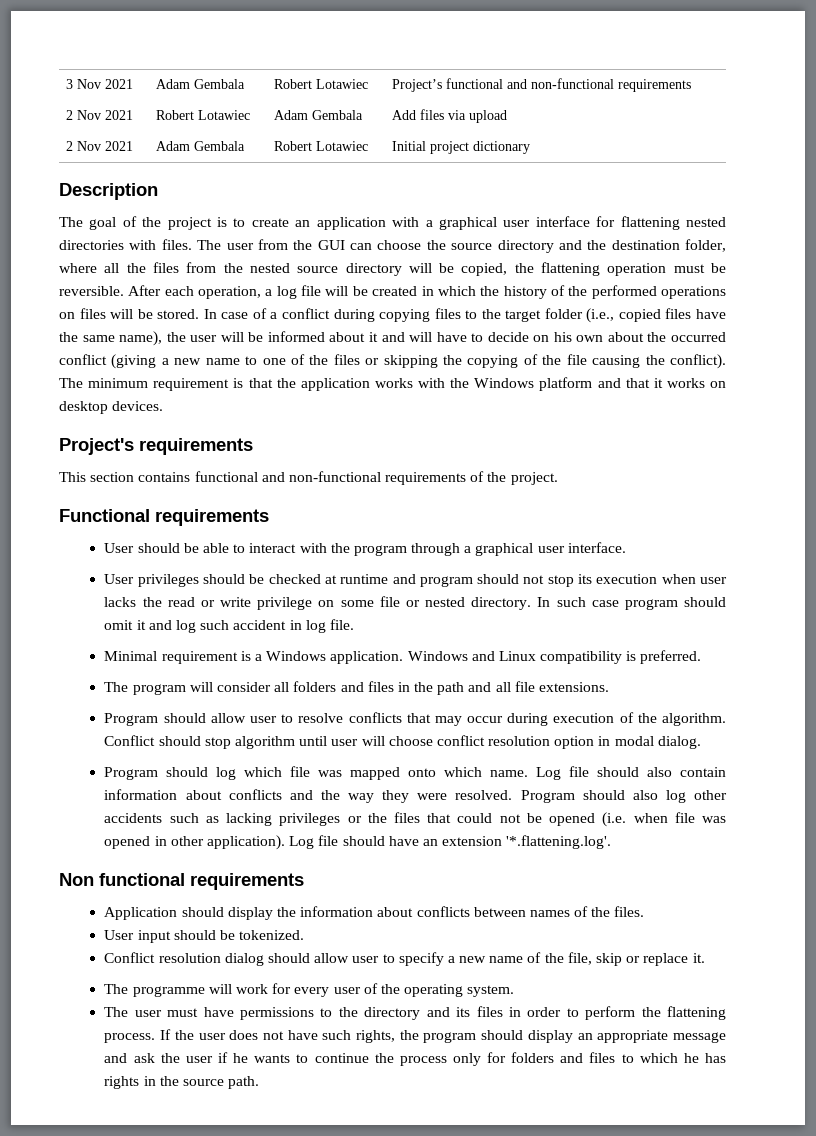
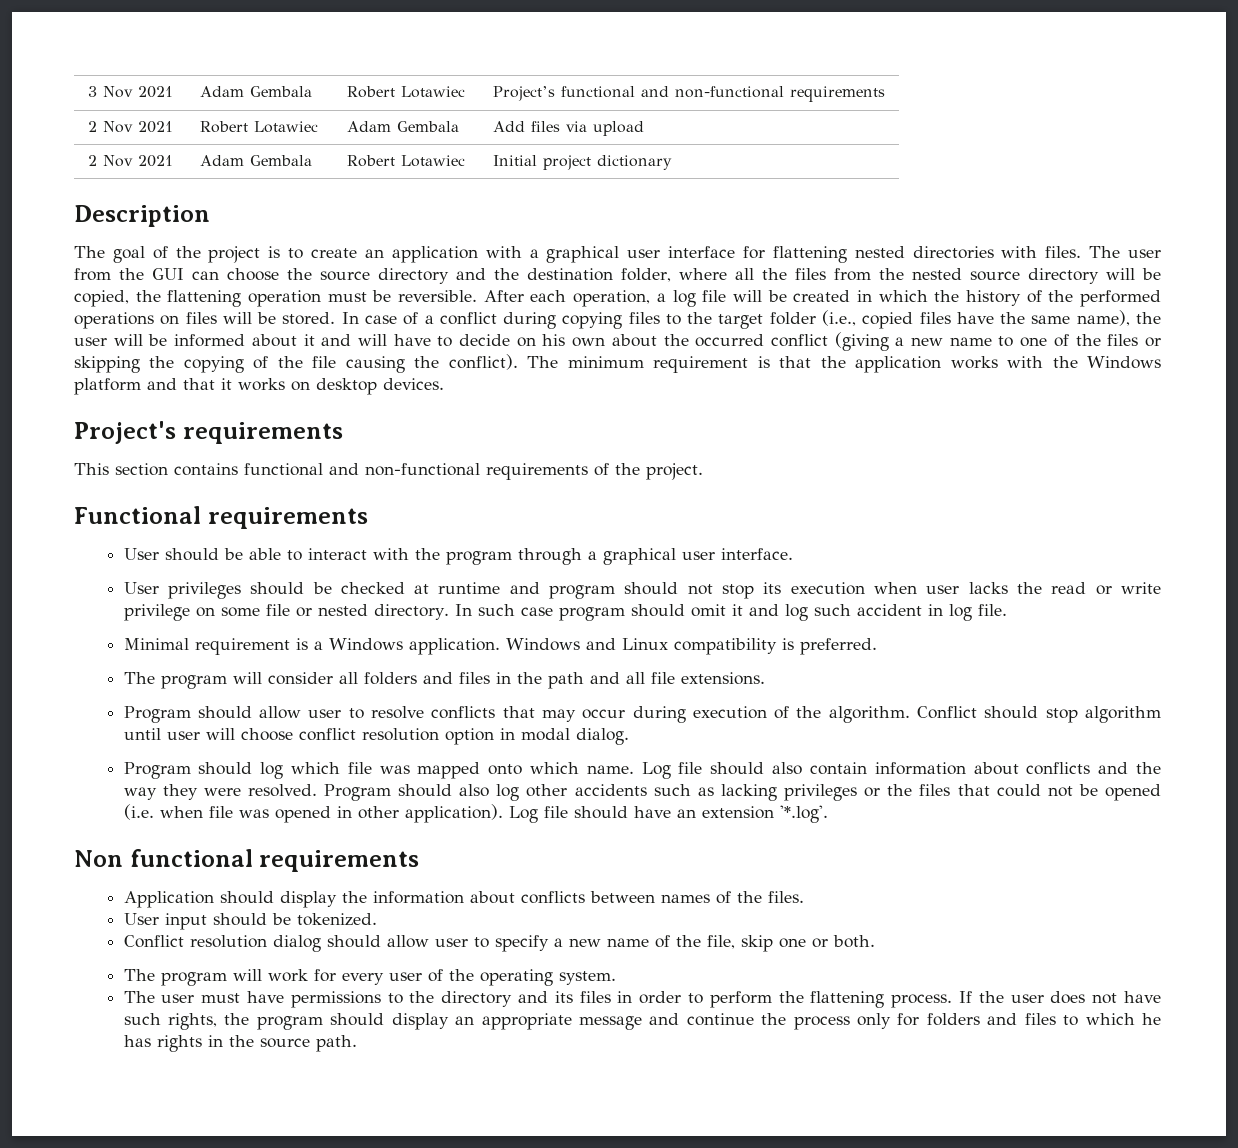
[506,835,612,849] '*.flattening.log'. -> [779,805,828,823] '*.log'.
[626,953,705,966] [104,984,205,997] or replace it. // The programme -> [778,935,875,948] [123,969,227,986] one or both. // The program
[133,1052,309,1063] ask the user if he wants to -> (680, 1019) none

